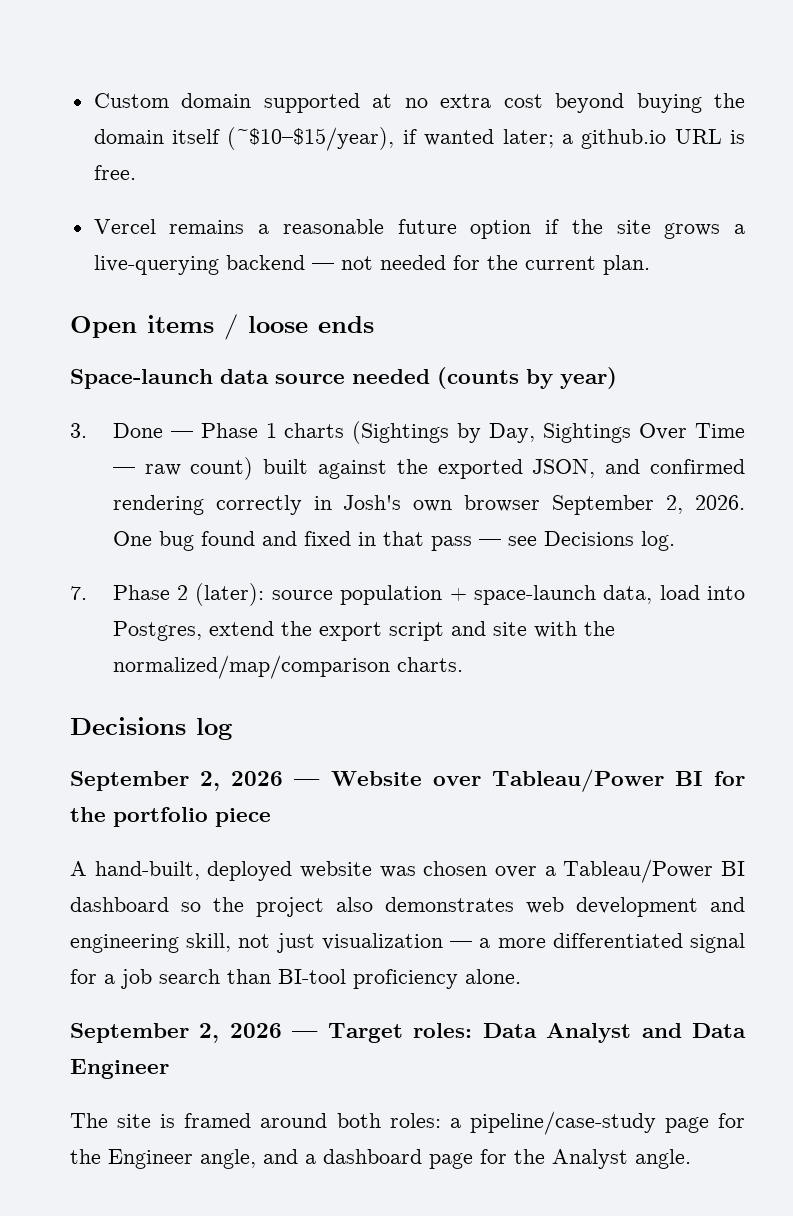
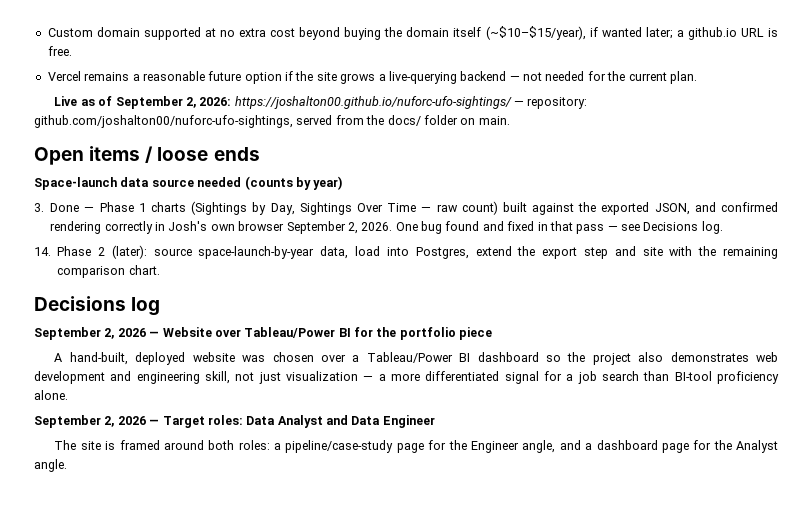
(650, 265) none -> [54,96,588,109] [34,115,510,128] // Live as of September 2, 2026: https://joshalton00.github.io/nuforc-ufo-sightings/ — repository: github.com/joshalton00/nuforc-ufo-sightings, served from the docs/ folder on main.
[70,586,87,600] 7. -> [34,247,51,256] 14.
[340,585,596,605] population + space-launch -> [198,246,315,259] space-launch-by-year
[388,622,444,641] script -> [583,247,608,259] step
[112,655,463,679] normalized/map/comparison charts. -> [722,247,778,259] [57,265,160,278] remaining comparison chart.

